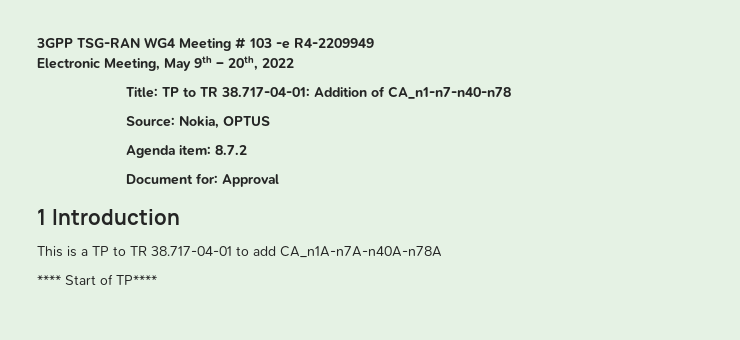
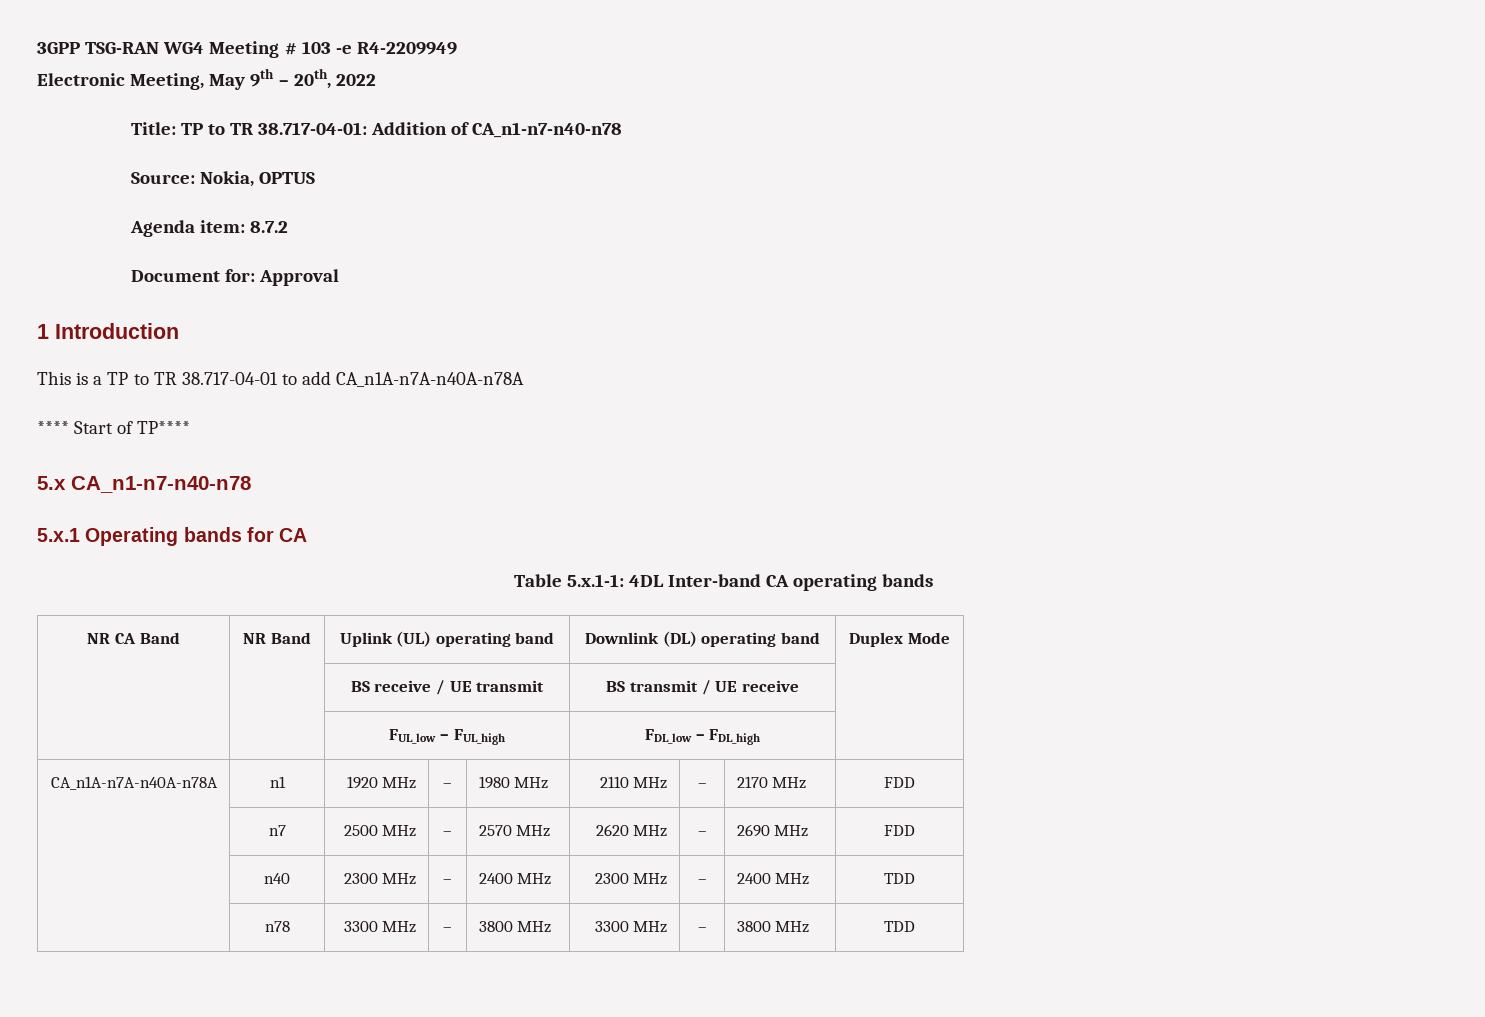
(157, 280) none -> [37,476,251,493] [37,527,308,546] [513,574,934,591] [87,632,180,644] [243,632,311,644] [339,631,555,647] [585,631,820,647] [849,632,950,647] [350,680,545,695] [606,680,799,695] [389,729,505,745] [644,729,761,745] [50,776,218,790] [269,776,286,788] [346,776,417,789] [443,783,452,788] [478,776,549,789] [599,776,668,789] [697,783,707,788] [736,776,807,789] [884,777,915,788] [268,825,286,836] [343,825,417,837] [443,831,452,836] [478,825,551,837] [595,824,668,837] [697,831,707,836] [736,824,809,837] [884,825,915,836] [264,873,290,884] [343,873,417,885] [443,879,452,884] [478,873,552,885] [594,873,668,885] [697,879,707,884] [736,873,810,885] [884,873,915,884] [264,921,290,932] [343,921,417,933] [443,927,452,932] [478,921,552,933] [594,921,668,933] [697,927,707,932] [736,921,810,933] [884,921,915,932] // 5.x CA_n1-n7-n40-n78 // 5.x.1 Operating bands for CA // Table 5.x.1-1: 4DL Inter-band CA operating bands // NR CA Band | NR Band | Uplink (UL) operating band | Downlink (DL) operating band | Duplex Mode // | | BS receive / UE transmit | BS transmit / UE receive | // | | FUL_low – FUL_high | FDL_low – FDL_high | // CA_n1A-n7A-n40A-n78A | n1 | 1920 MHz | – | 1980 MHz | 2110 MHz | – | 2170 MHz | FDD // | n7 | 2500 MHz | – | 2570 MHz | 2620 MHz | – | 2690 MHz | FDD // | n40 | 2300 MHz | – | 2400 MHz | 2300 MHz | – | 2400 MHz | TDD // | n78 | 3300 MHz | – | 3800 MHz | 3300 MHz | – | 3800 MHz | TDD

